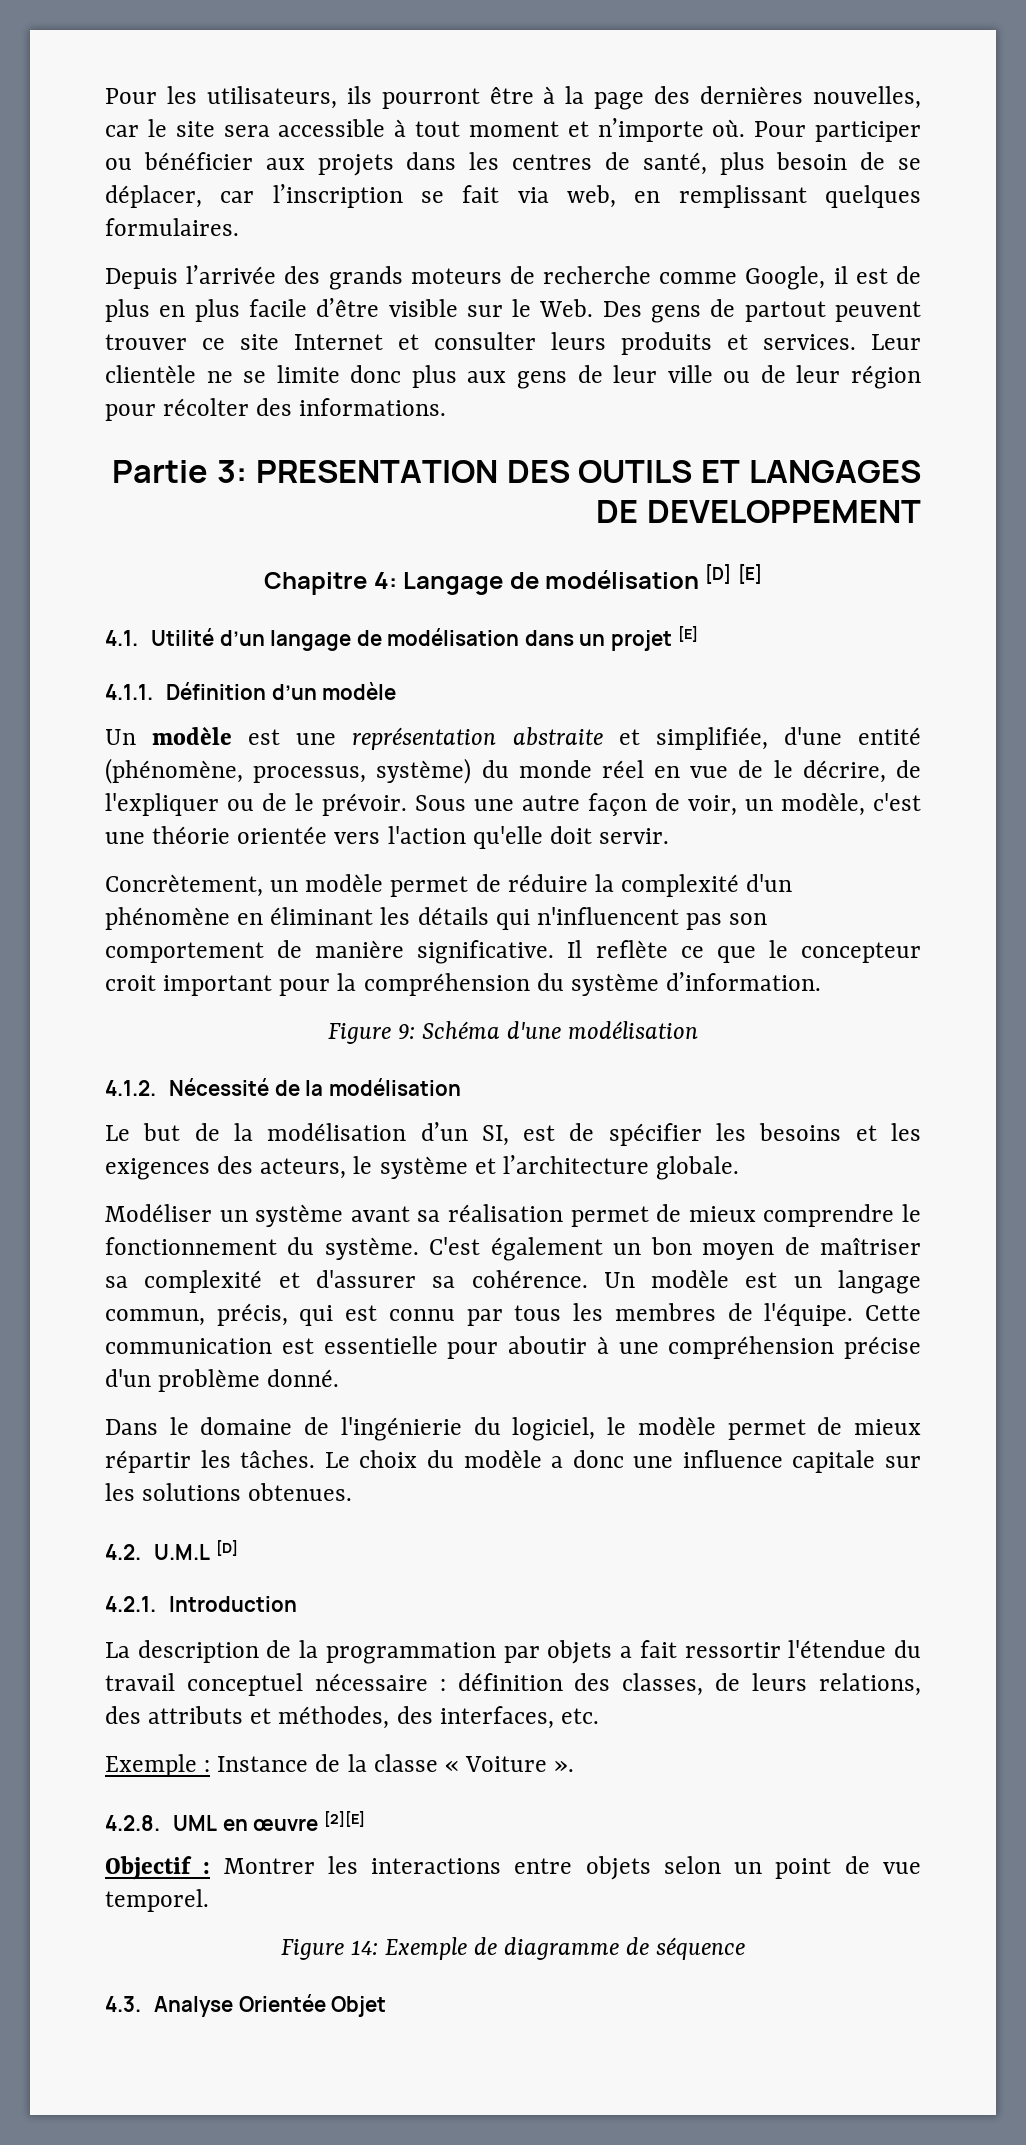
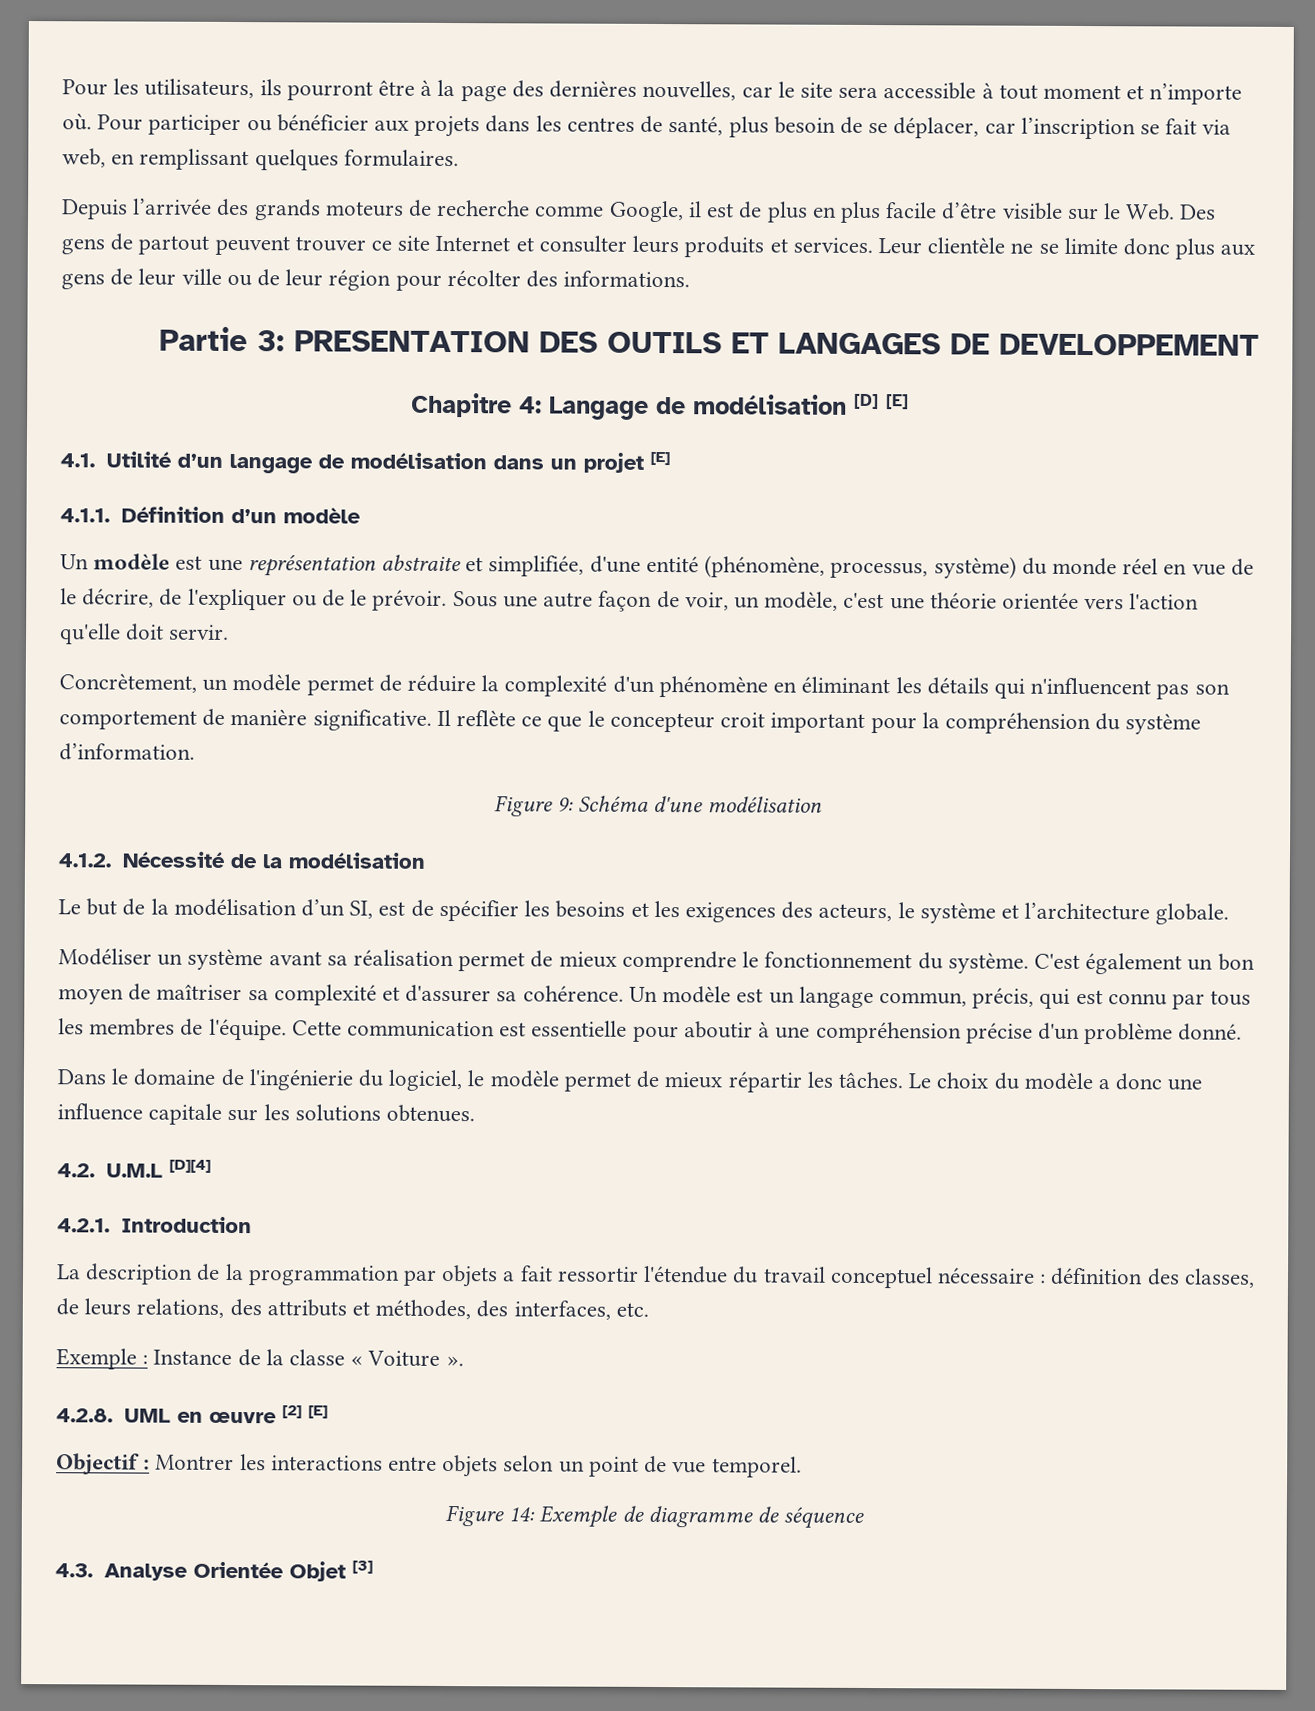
[215,1540,238,1556] [D] -> [168,1159,211,1173] [D][4]
[323,1811,365,1827] [2][E] -> [281,1405,328,1419] [2] [E]
(387, 2006) none -> [351,1560,373,1574] [3]

